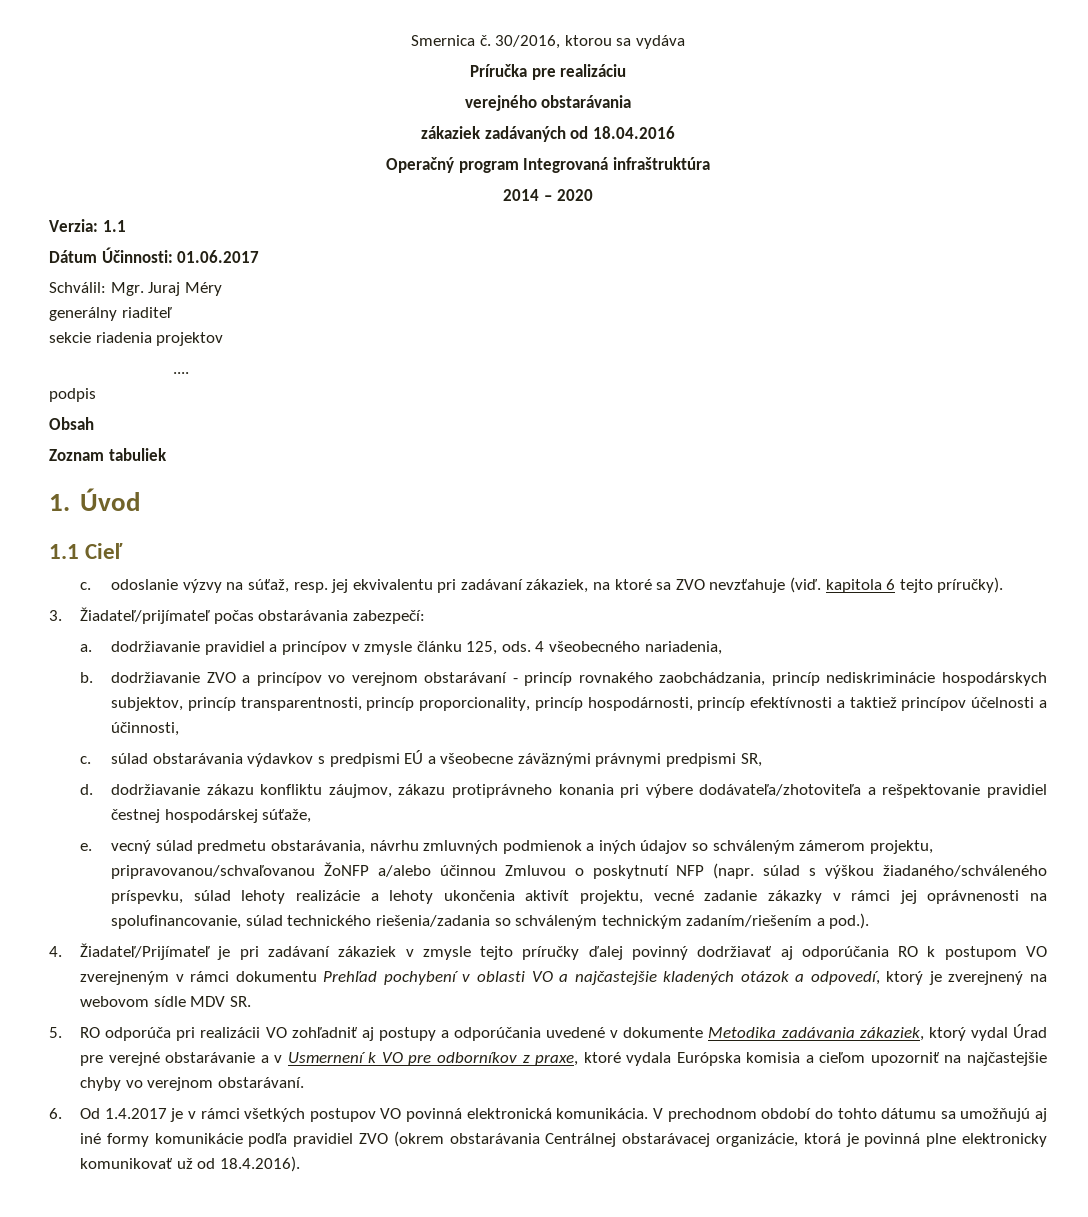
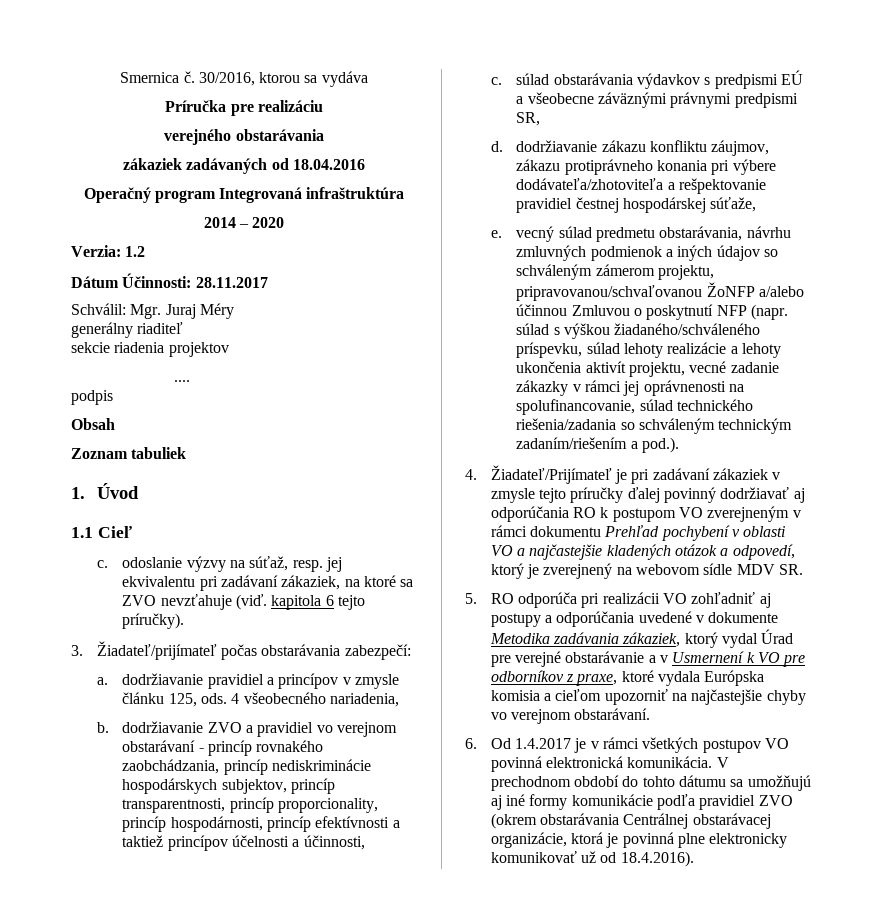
[102,220,126,232] 1.1 -> [125,246,146,257] 1.2
[177,250,260,263] 01.06.2017 -> [195,277,268,288] 28.11.2017
[256,672,322,686] princípov -> [257,722,314,737] pravidiel

